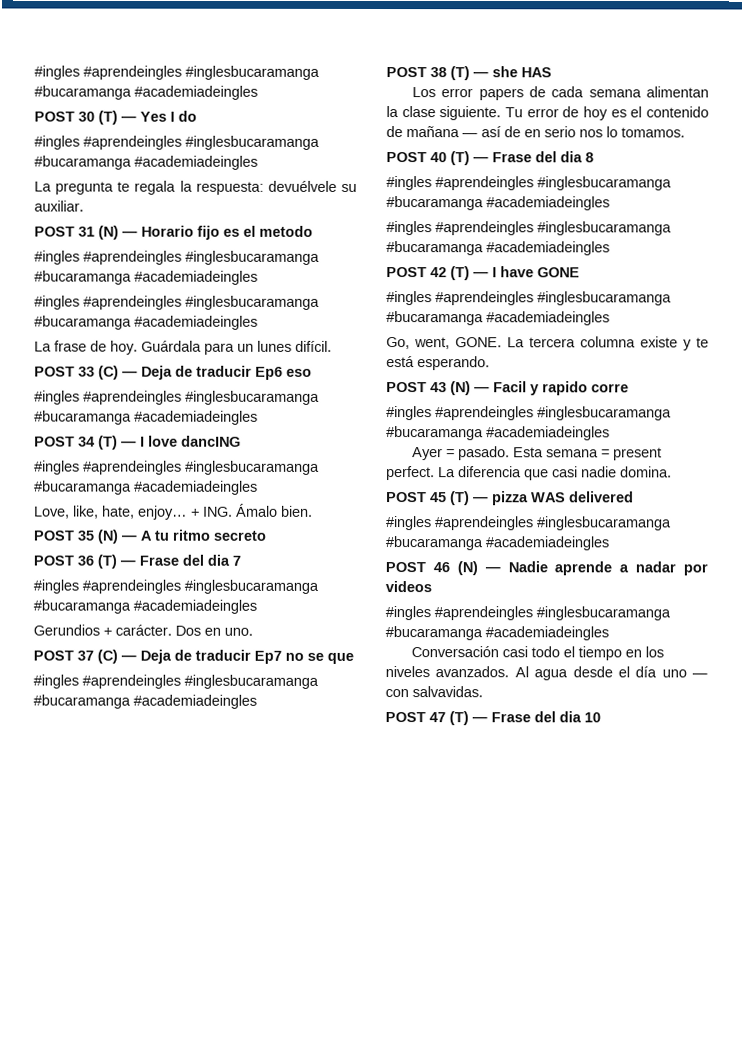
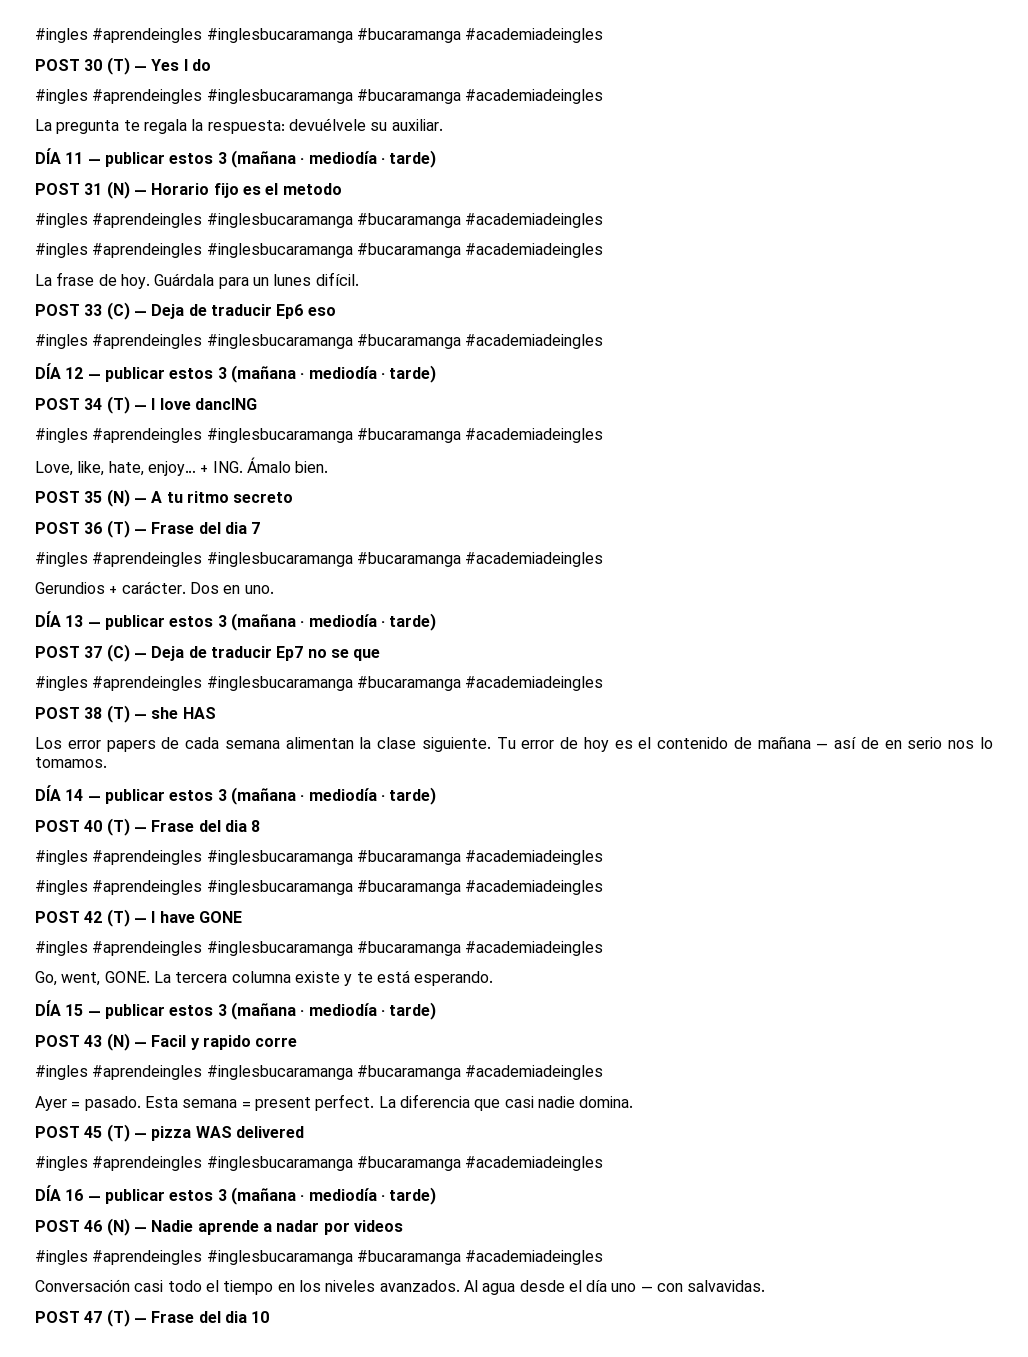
(84, 206) none -> [35,148,437,168] // DÍA 11 — publicar estos 3 (mañana · mediodía · tarde)
(258, 417) none -> [35,363,437,383] // DÍA 12 — publicar estos 3 (mañana · mediodía · tarde)
(253, 631) none -> [35,611,437,631] // DÍA 13 — publicar estos 3 (mañana · mediodía · tarde)
(685, 132) none -> [35,785,437,805] // DÍA 14 — publicar estos 3 (mañana · mediodía · tarde)
(490, 363) none -> [35,1000,437,1020] // DÍA 15 — publicar estos 3 (mañana · mediodía · tarde)
(609, 543) none -> [35,1185,437,1205] // DÍA 16 — publicar estos 3 (mañana · mediodía · tarde)

